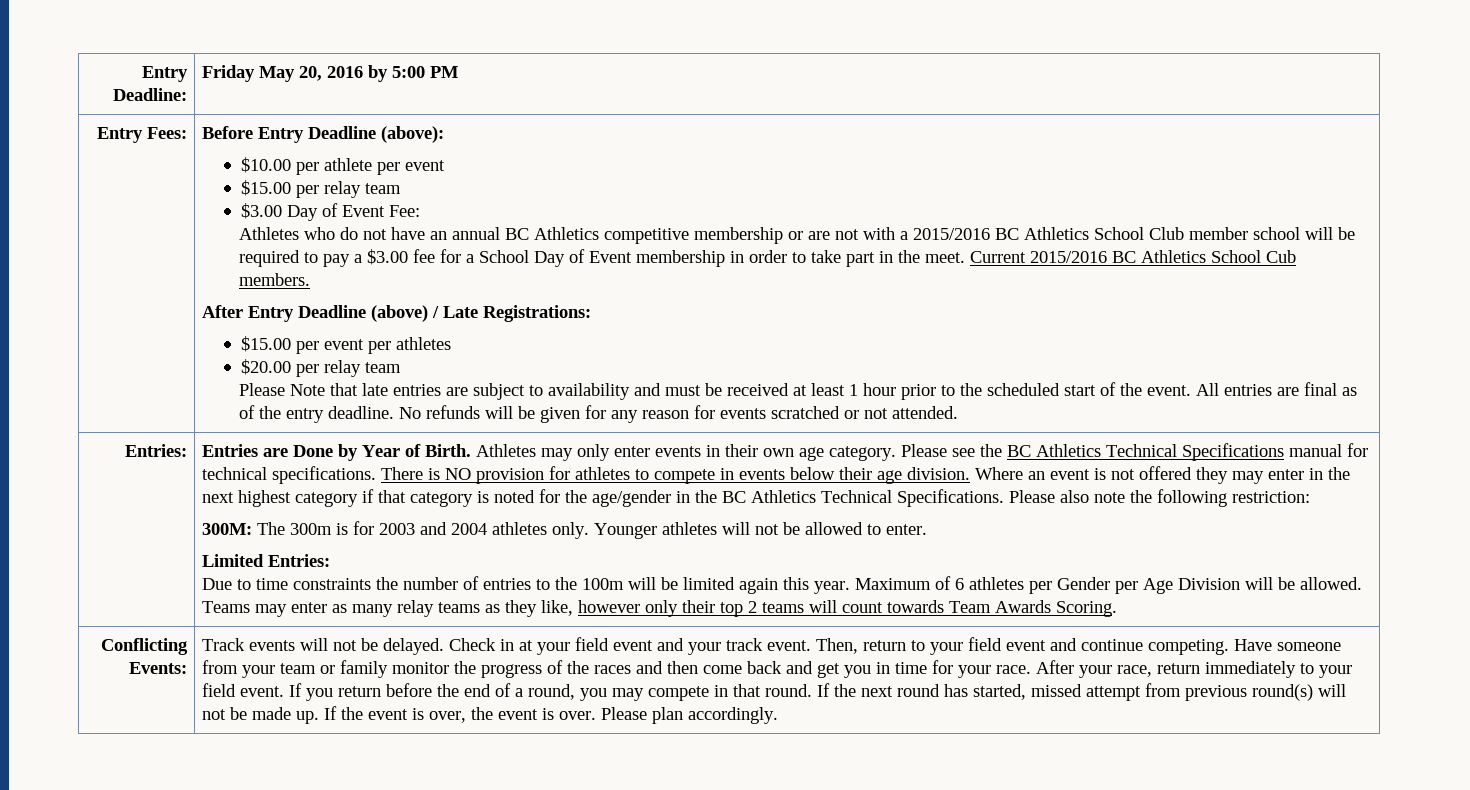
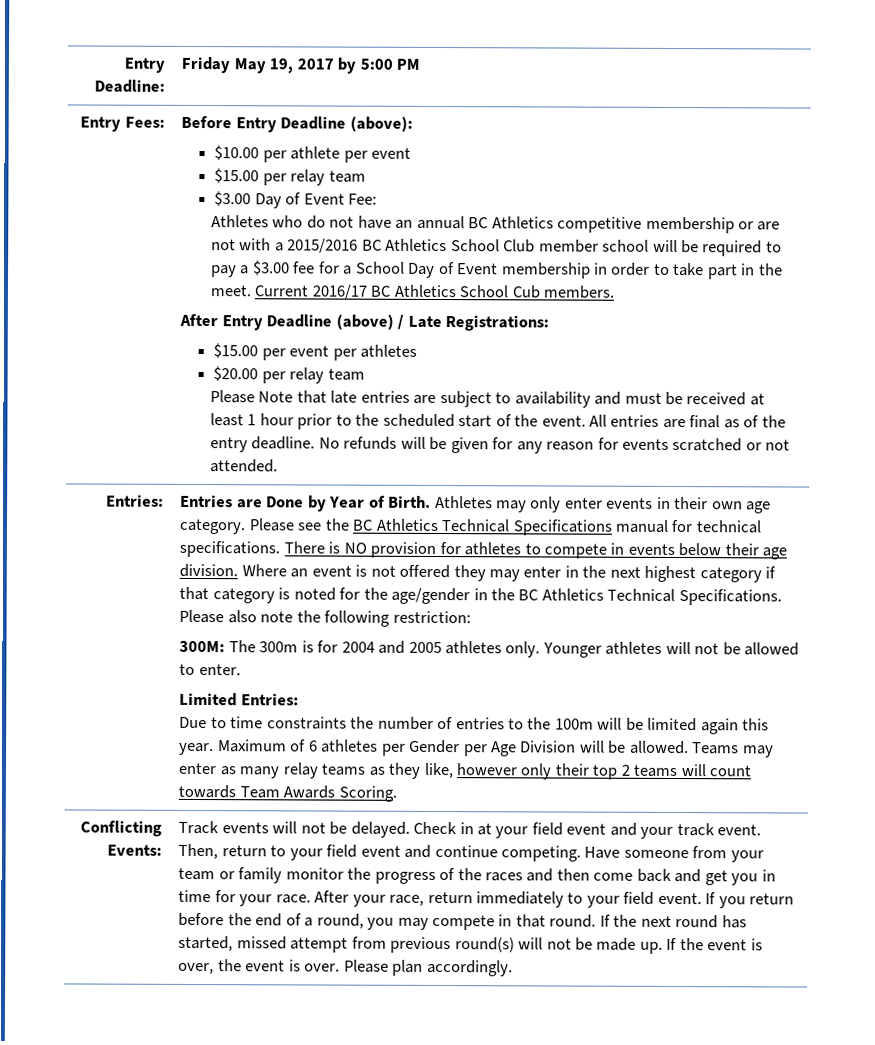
[298,66,363,81] 20, 2016 -> [269,58,334,74] 19, 2017
[1030,251,1108,263] 2015/2016 -> [311,284,367,300] 2016/17
[378,522,487,535] 2003 and 2004 -> [341,640,442,654] 2004 and 2005

